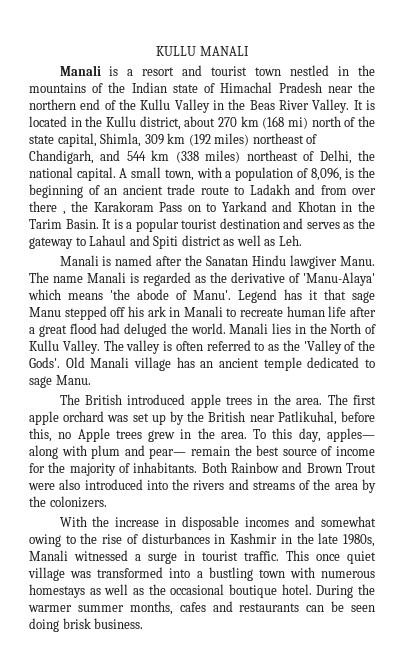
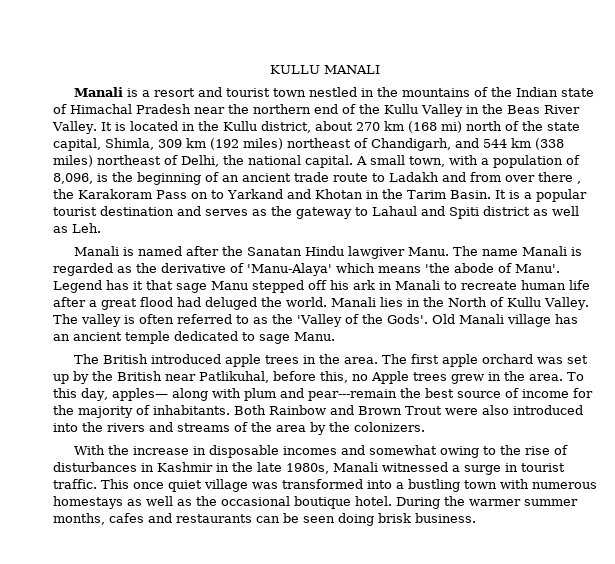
[149,446,230,459] pear— remain -> [307,389,397,401] pear---remain

